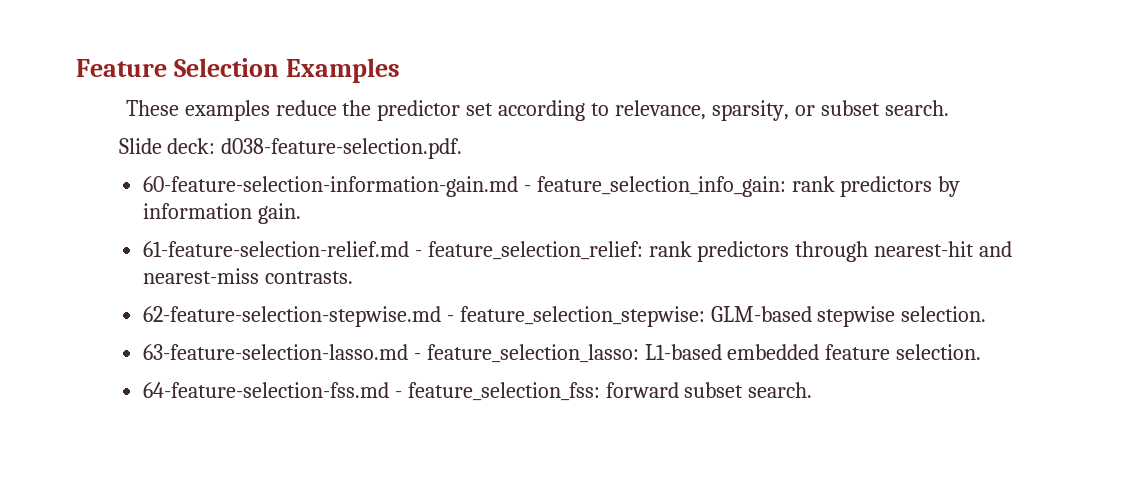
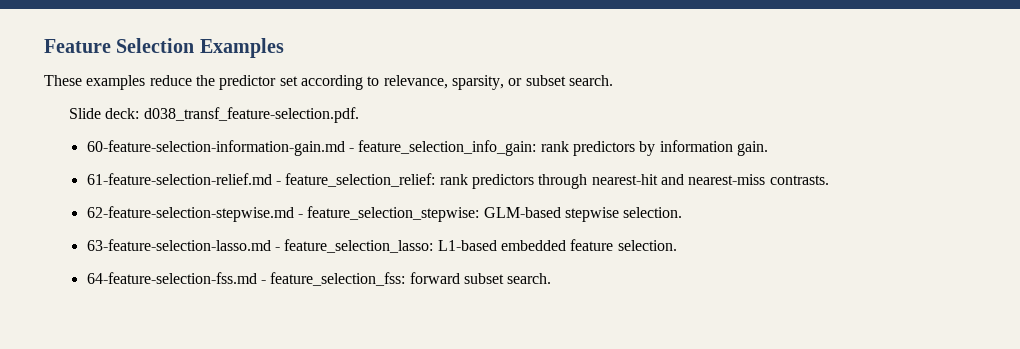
[221,138,463,159] d038-feature-selection.pdf. -> [143,107,359,123] d038_transf_feature-selection.pdf.

